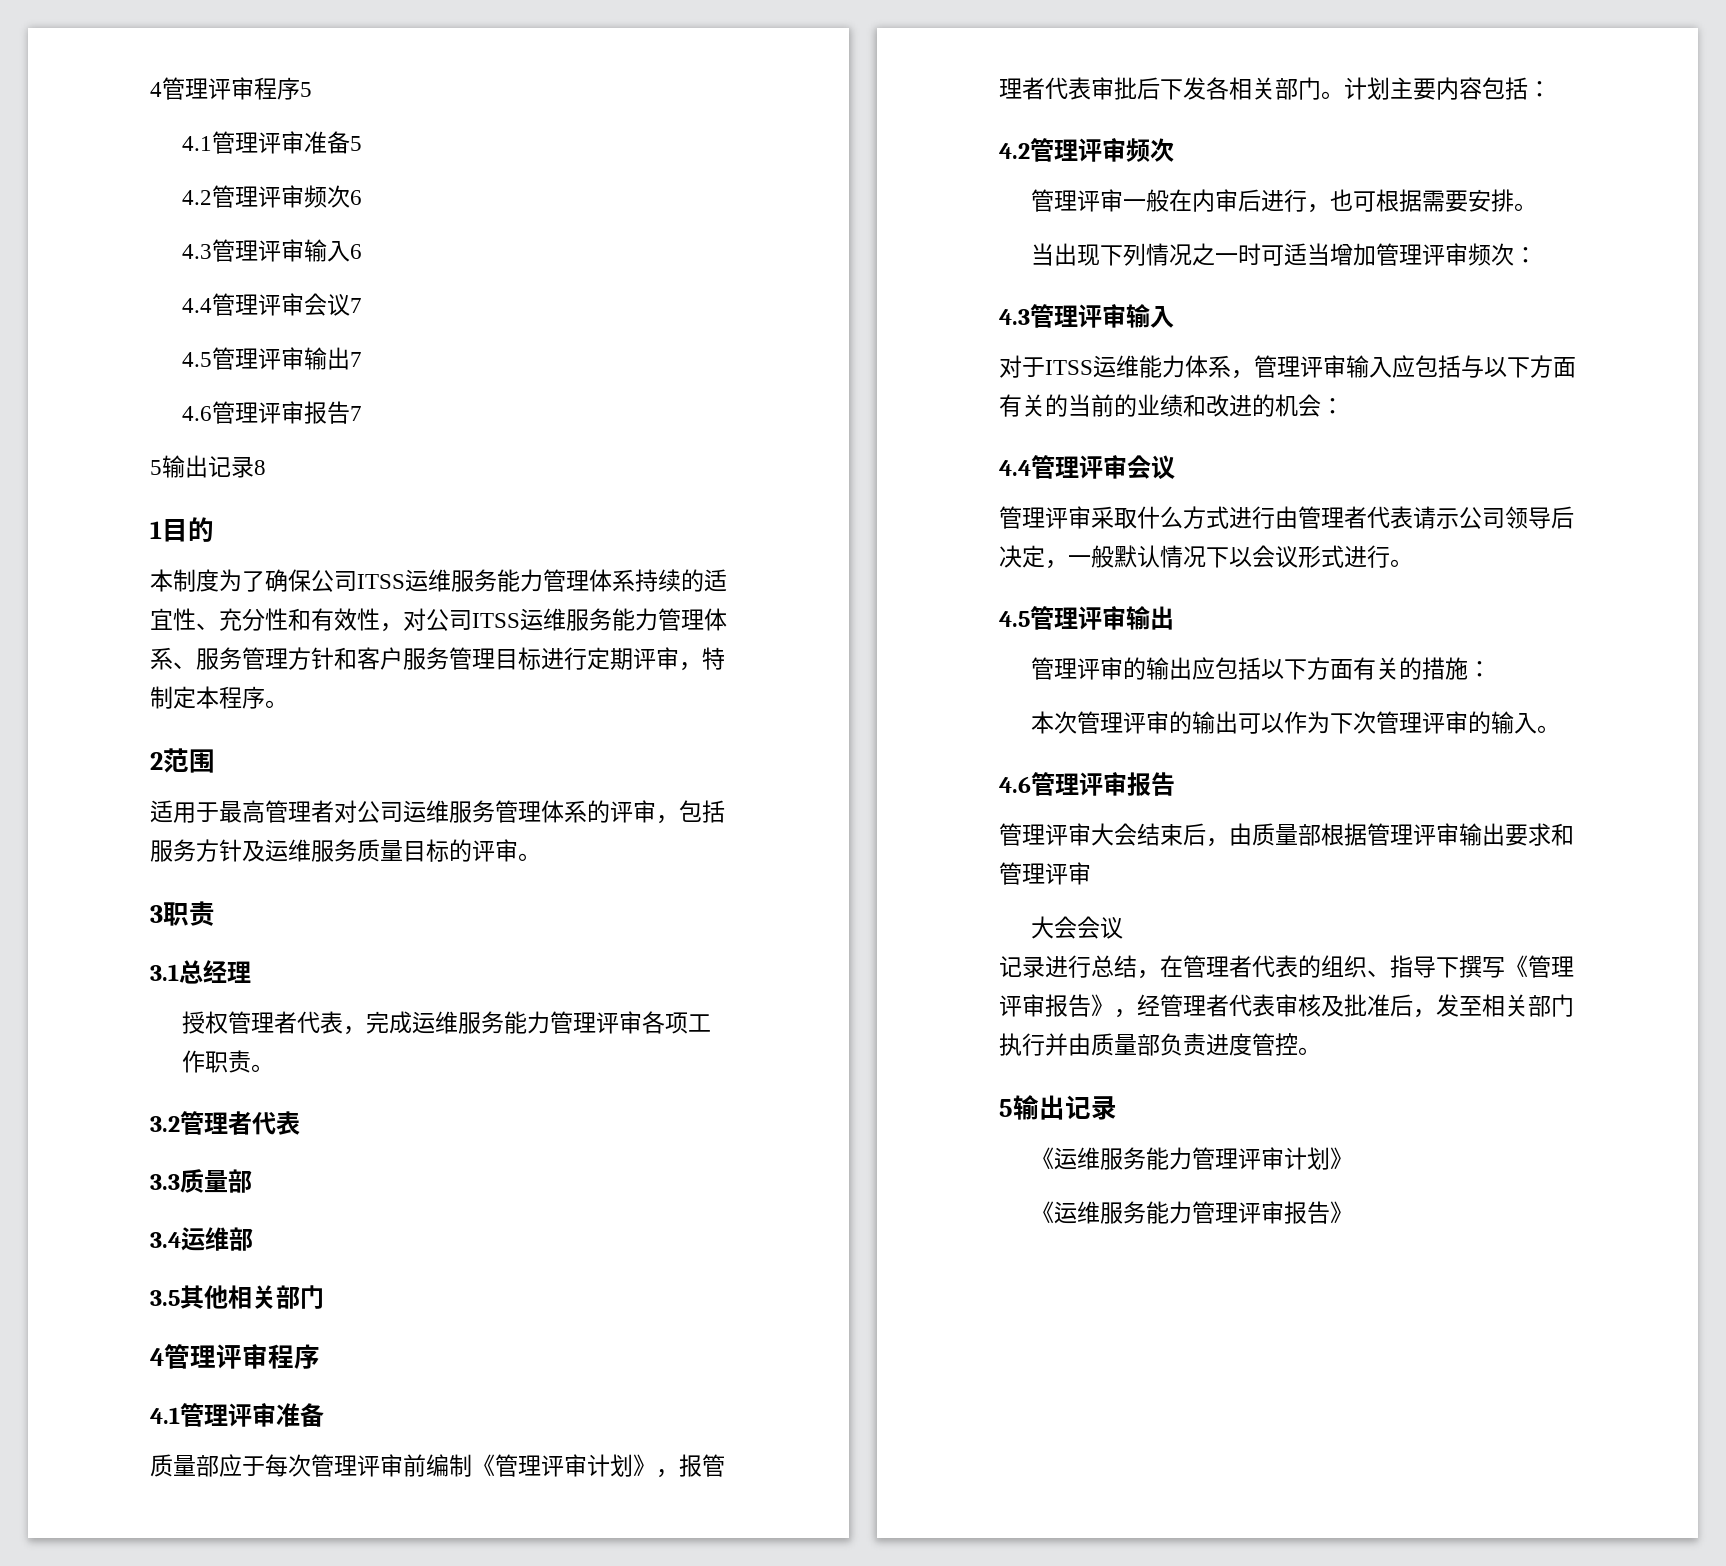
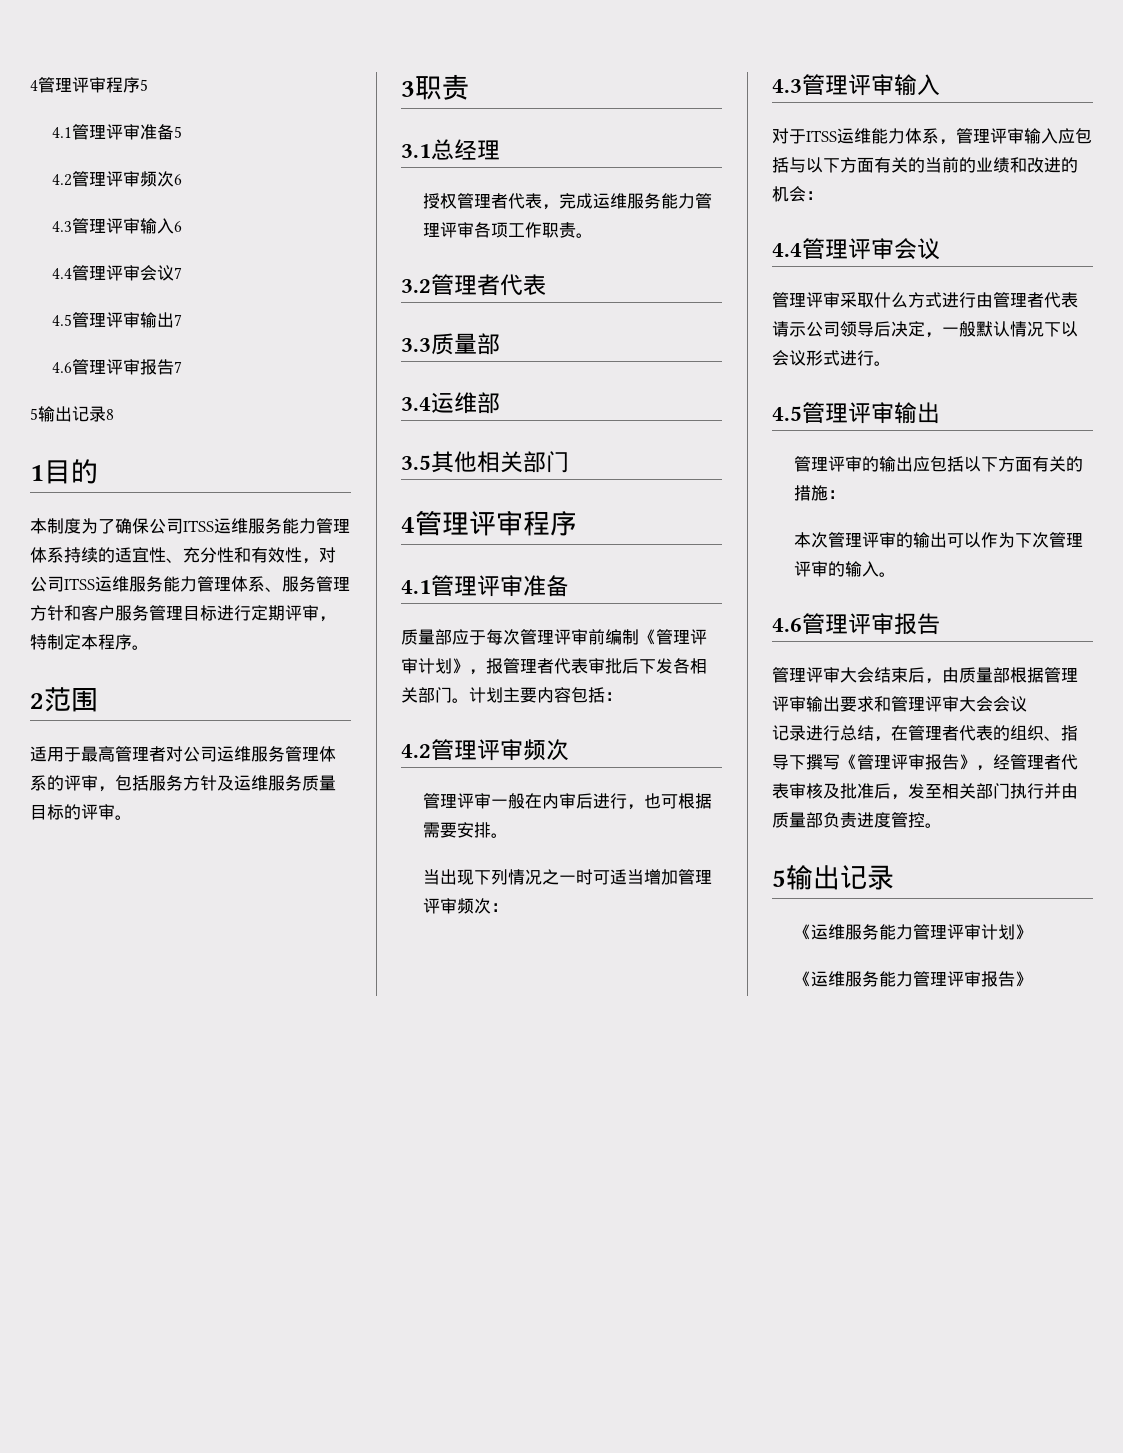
(1091, 873) // -> (959, 704) none

